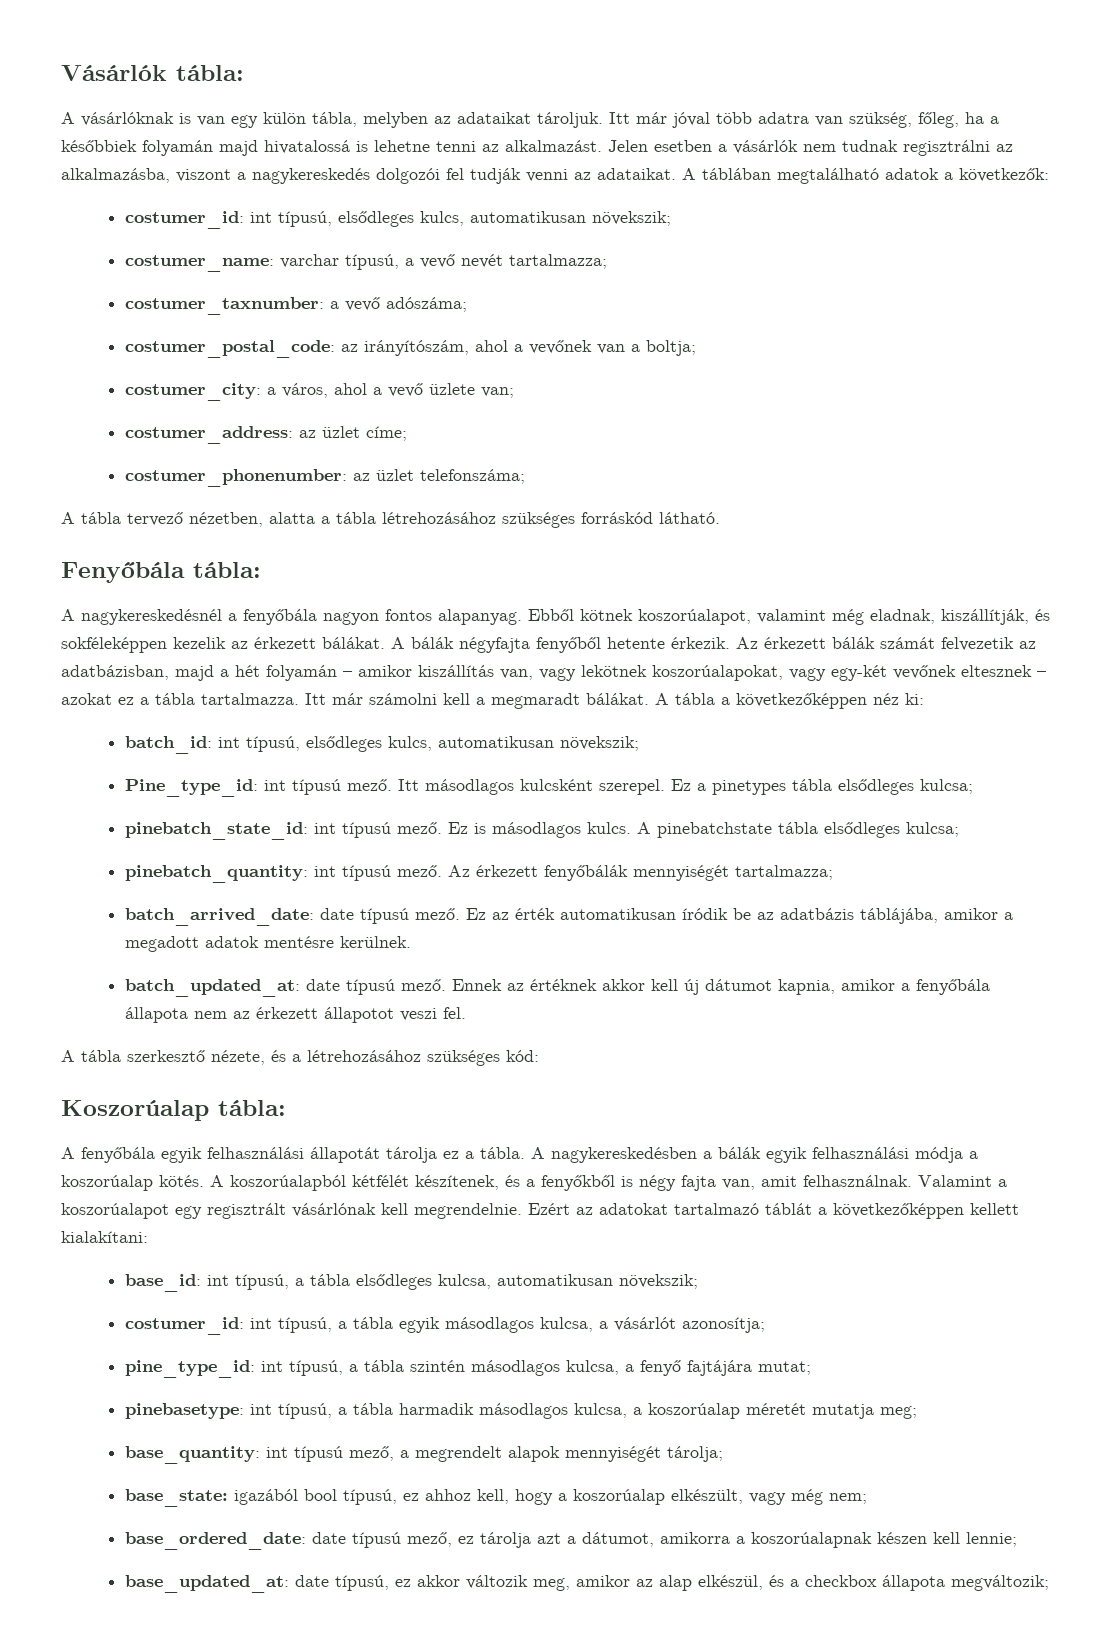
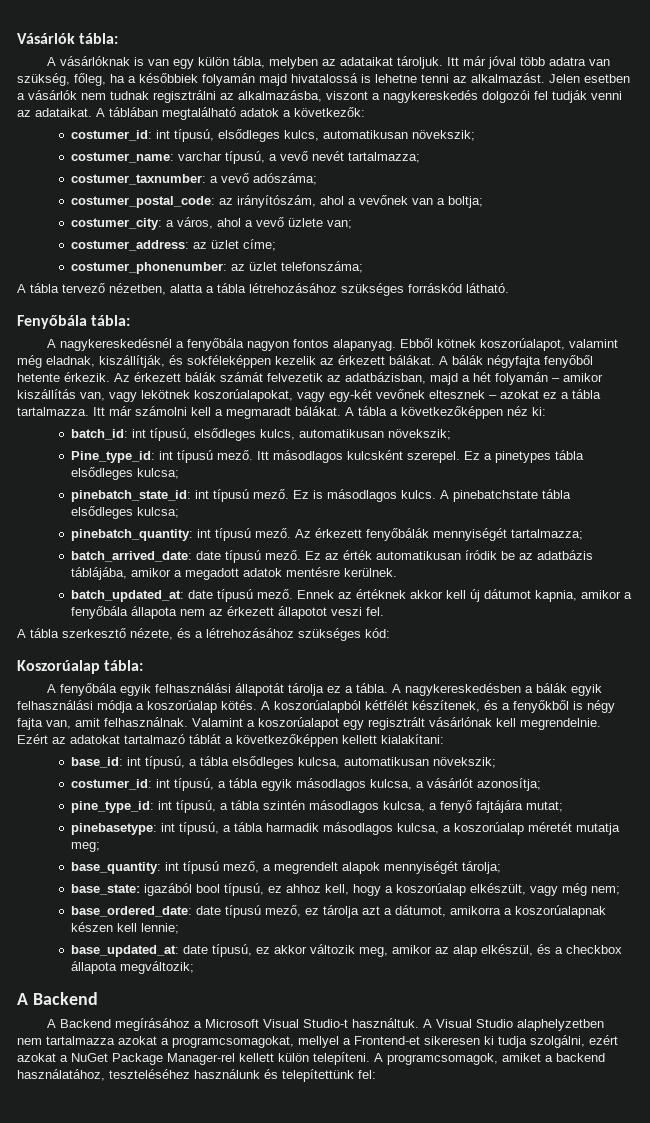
(1050, 1583) none -> [17,992,98,1005] [47,1018,605,1031] [17,1035,618,1048] [17,1052,605,1065] [17,1069,376,1082] // A Backend // A Backend megírásához a Microsoft Visual Studio-t használtuk. A Visual Studio alaphelyzetben nem tartalmazza azokat a programcsomagokat, mellyel a Frontend-et sikeresen ki tudja szolgálni, ezért azokat a NuGet Package Manager-rel kellett külön telepíteni. A programcsomagok, amiket a backend használatához, teszteléséhez használunk és telepítettünk fel:

